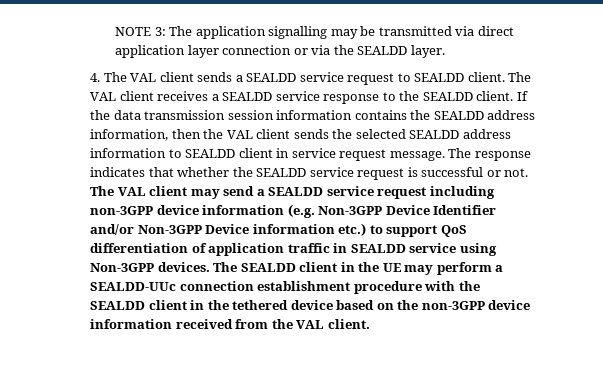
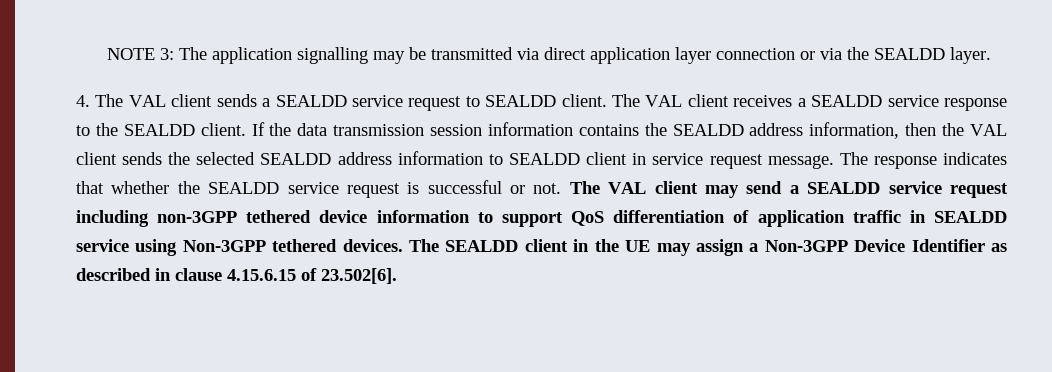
[156,204,497,218] [90,223,367,236] device information (e.g. Non-3GPP Device Identifier and/or Non-3GPP Device information etc.) -> [246,210,470,223] tethered device information
(155, 267) none -> [272,239,338,252] tethered
[436,262,504,275] [90,281,480,294] [90,300,531,310] [90,319,370,329] perform a SEALDD-UUc connection establishment procedure with the SEALDD client in the tethered device based on the non-3GPP device information received from the VAL client. -> [695,239,1008,256] [75,268,397,284] assign a Non-3GPP Device Identifier as described in clause 4.15.6.15 of 23.502[6].

